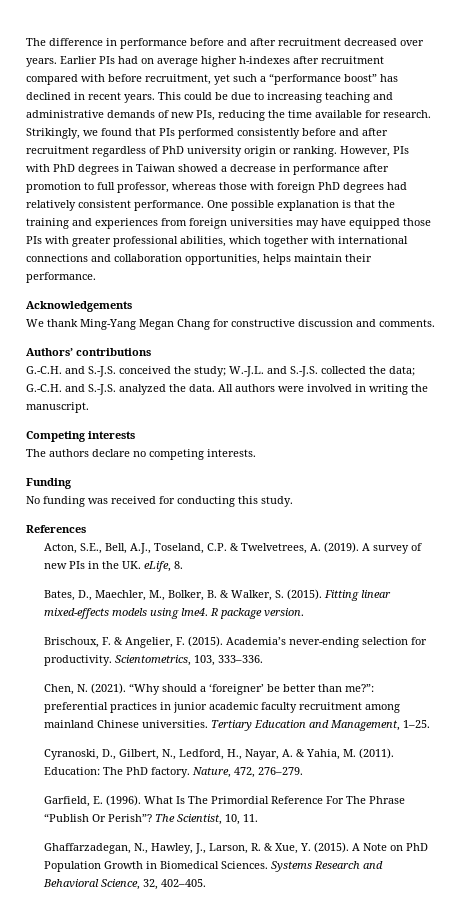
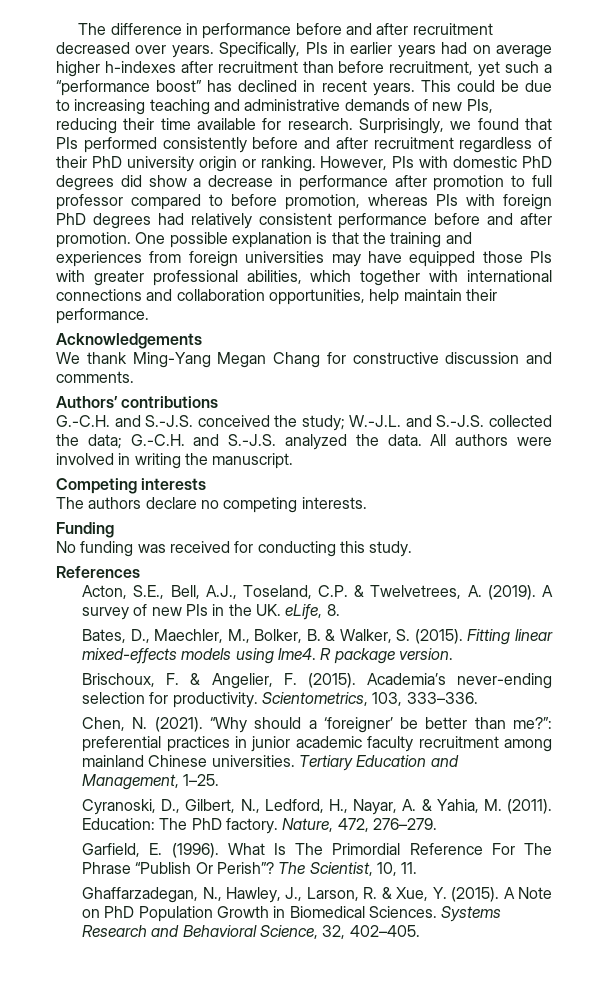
[60,56,115,64] Earlier PIs -> [219,42,436,58] Specifically, PIs in earlier years
[26,74,105,85] compared with -> [302,61,334,73] than
[268,110,285,118] the -> [123,118,155,130] their
[26,128,80,139] Strikingly, -> [359,118,444,134] Surprisingly,
(160, 150) none -> [56,156,87,168] their
[53,164,218,175] PhD degrees in Taiwan showed -> [453,156,552,168] [56,175,187,191] domestic PhD degrees did show
[117,182,247,193] professor, whereas those -> [56,194,458,210] professor compared to before promotion, whereas PIs
[134,200,204,211] performance. -> [338,213,552,229] [56,232,131,248] performance before and after promotion.
[263,254,291,265] helps -> [369,289,400,305] help

